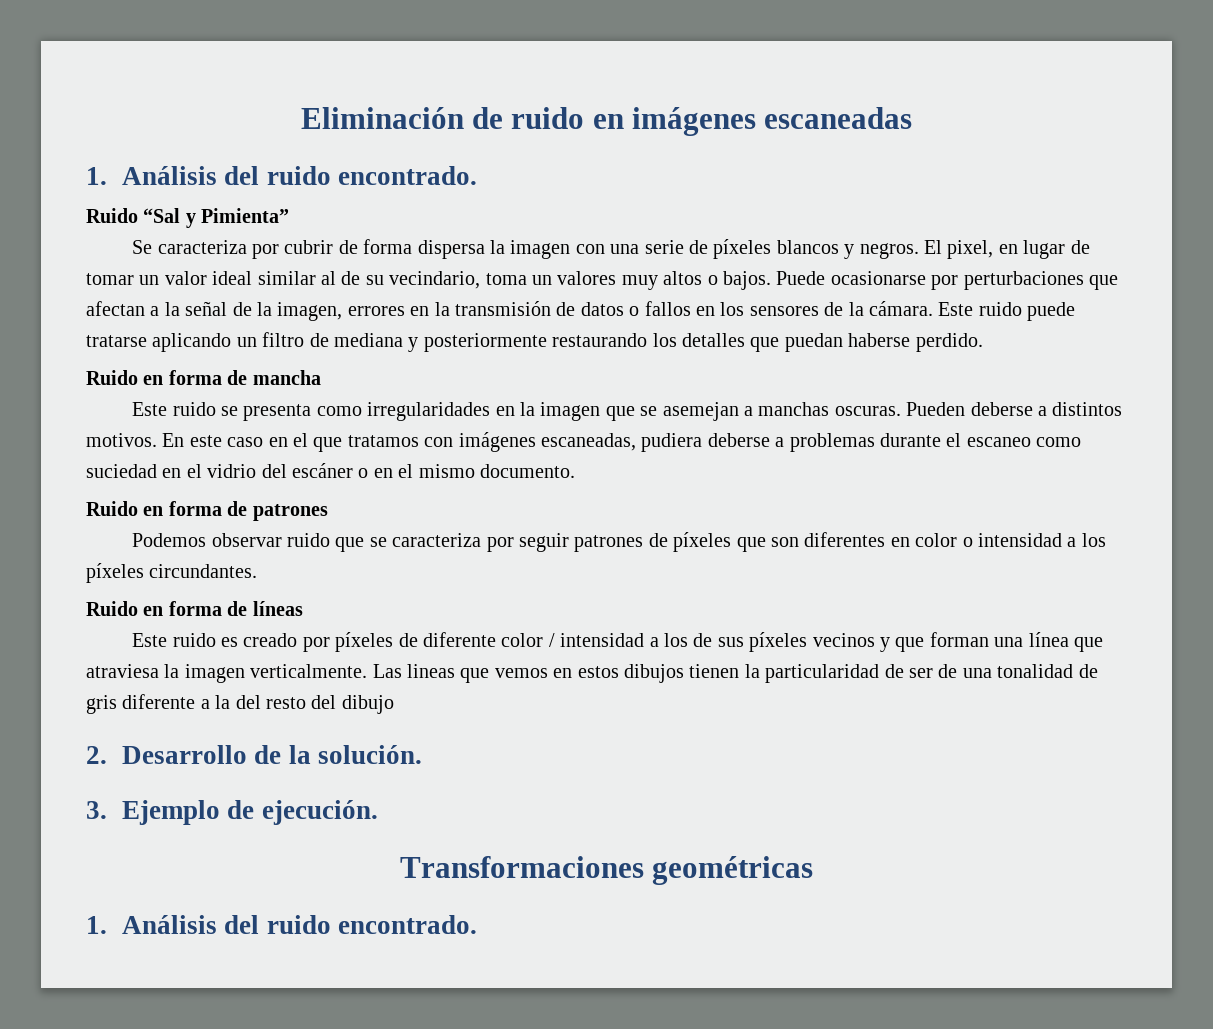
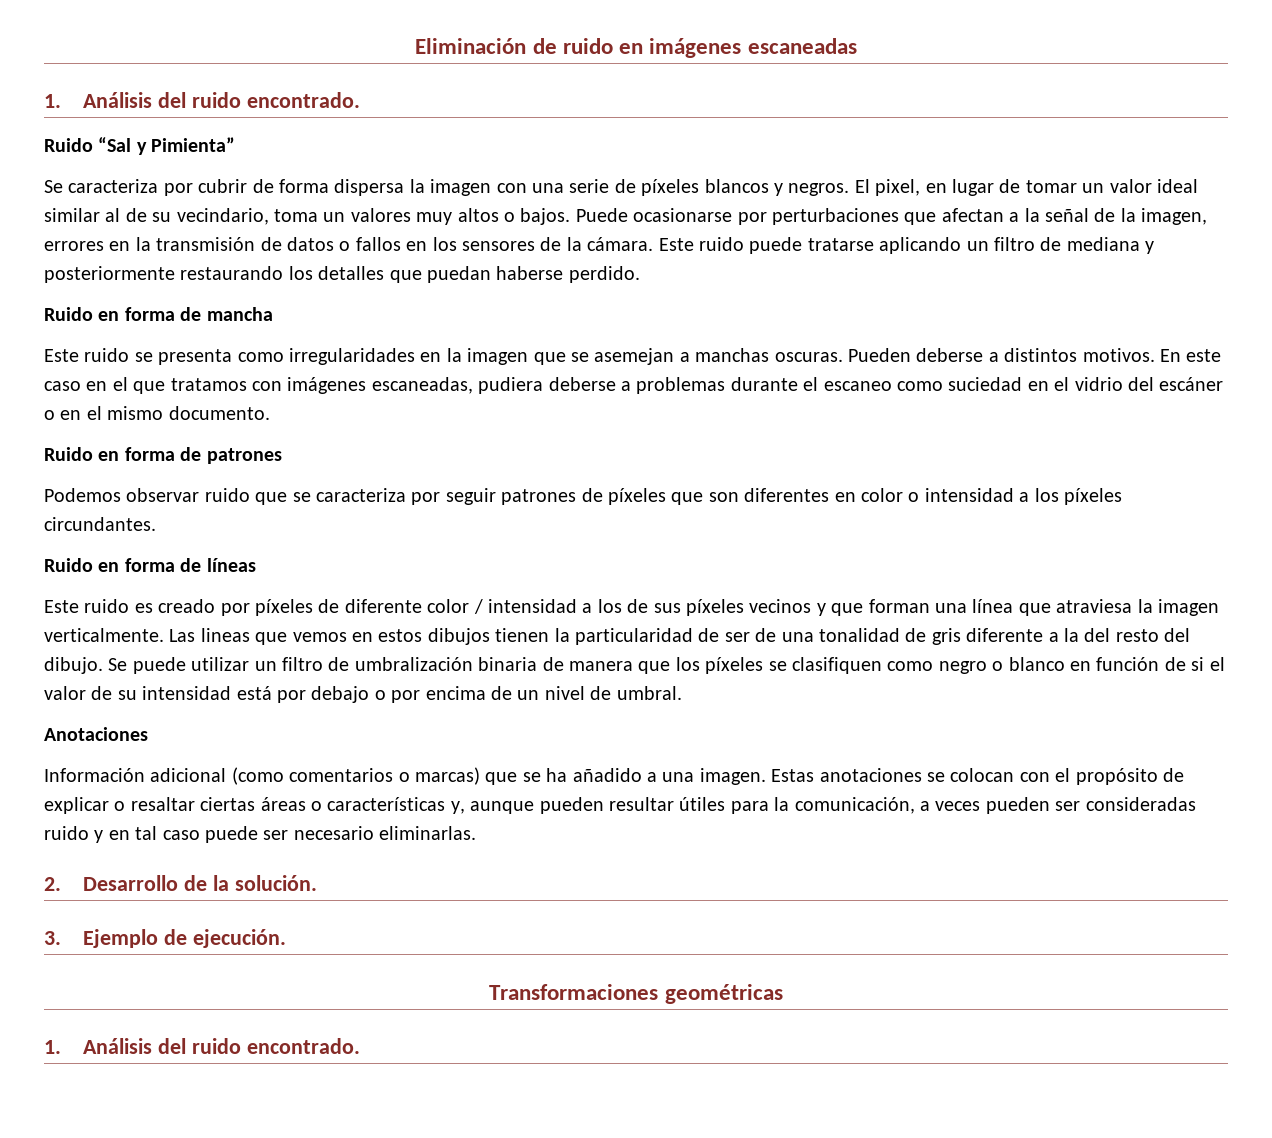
[341,695,394,714] dibujo -> [44,657,1225,674] [44,686,682,703] [44,727,148,741] [44,767,1184,785] [44,797,1196,814] [44,826,477,843] dibujo. Se puede utilizar un filtro de umbralización binaria de manera que los píxeles se clasifiquen como negro o blanco en función de si el valor de su intensidad está por debajo o por encima de un nivel de umbral. // Anotaciones // Información adicional (como comentarios o marcas) que se ha añadido a una imagen. Estas anotaciones se colocan con el propósito de explicar o resaltar ciertas áreas o características y, aunque pueden resultar útiles para la comunicación, a veces pueden ser consideradas ruido y en tal caso puede ser necesario eliminarlas.

